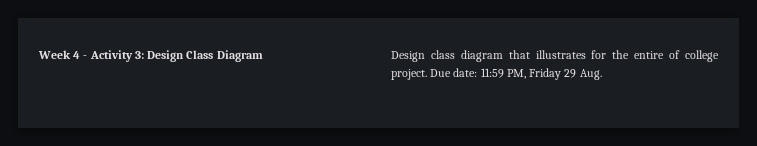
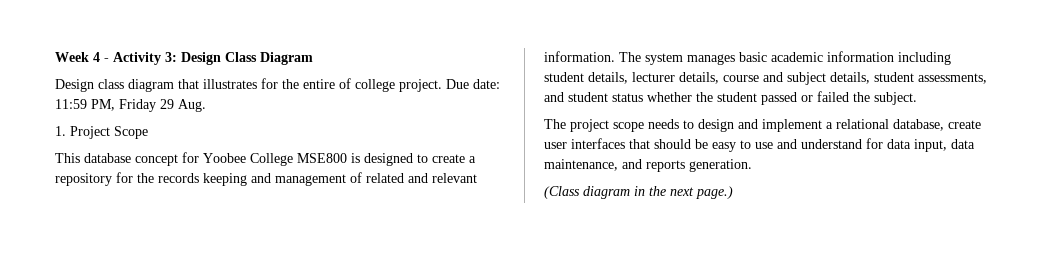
(602, 74) none -> [55,126,148,139] [55,152,476,166] [55,172,477,186] [544,51,951,65] [544,72,987,85] [544,91,917,105] [544,119,981,132] [544,138,975,152] [544,159,752,172] [544,186,733,199] // 1. Project Scope // This database concept for Yoobee College MSE800 is designed to create a repository for the records keeping and management of related and relevant information. The system manages basic academic information including student details, lecturer details, course and subject details, student assessments, and student status whether the student passed or failed the subject. // The project scope needs to design and implement a relational database, create user interfaces that should be easy to use and understand for data input, data maintenance, and reports generation. // (Class diagram in the next page.)

